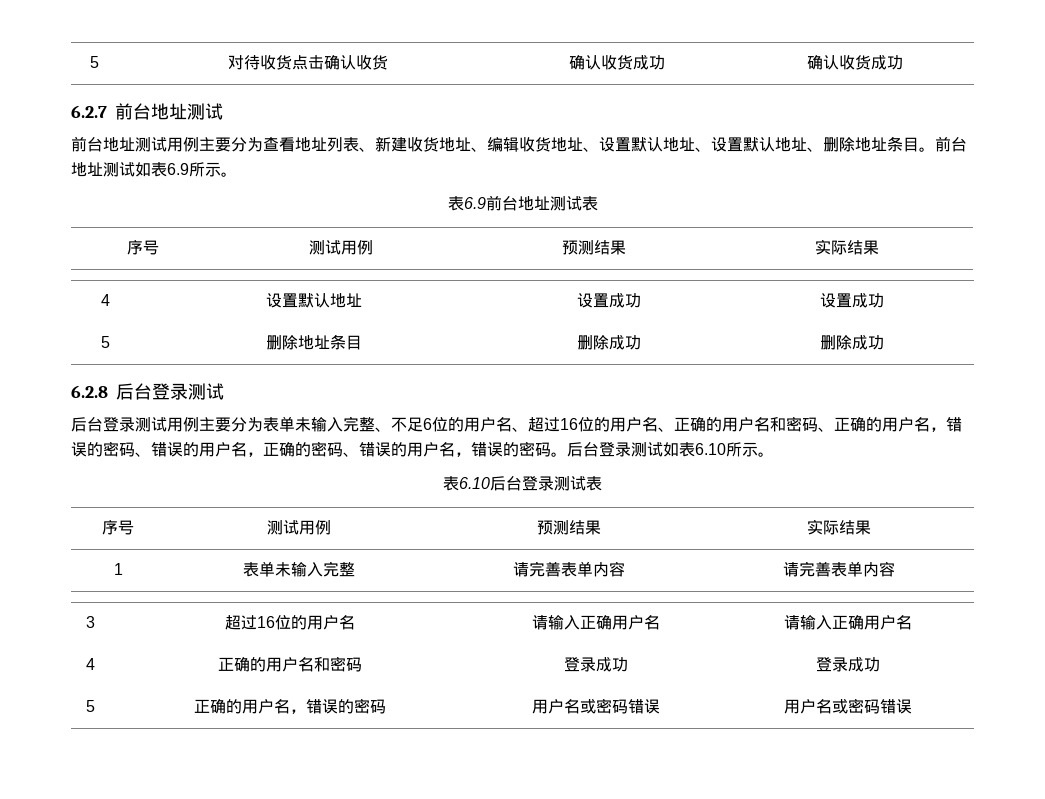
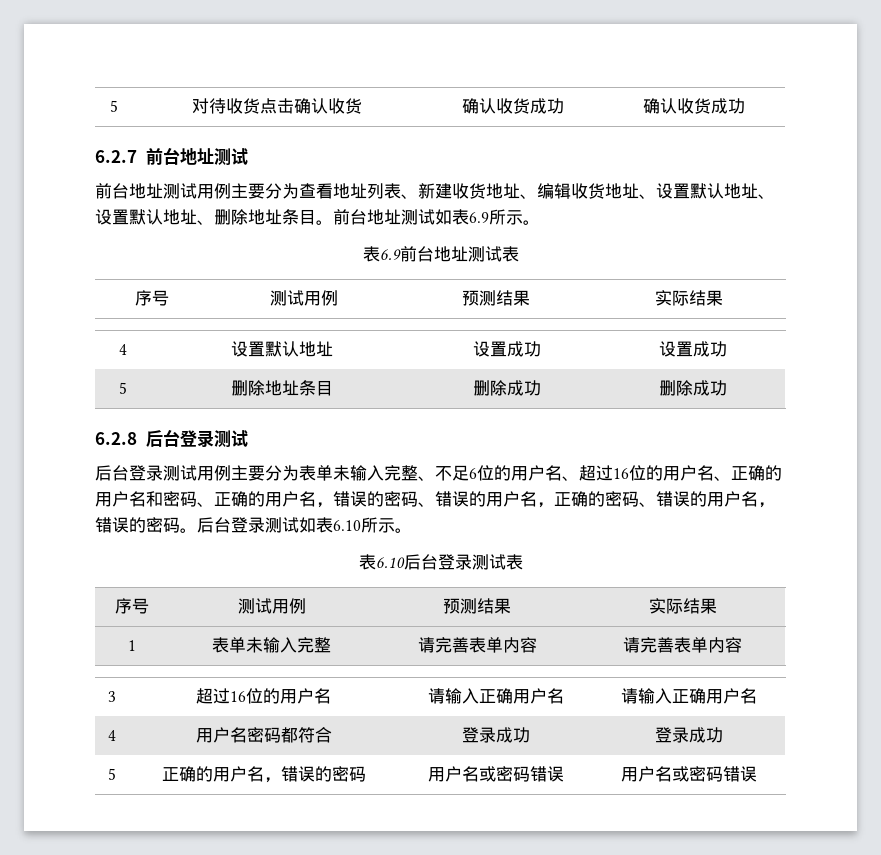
[217,656,362,672] 正确的用户名和密码 -> [195,727,332,743] 用户名密码都符合

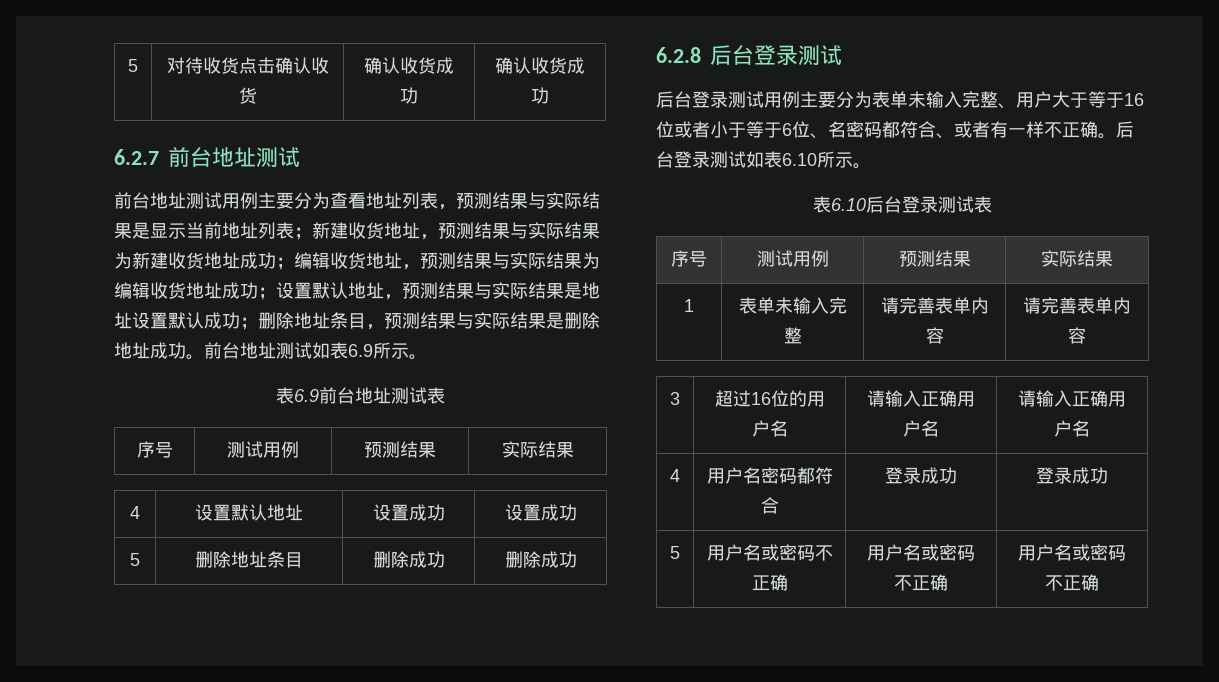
[401,183,775,199] [95,209,316,225] 、新建收货地址、编辑收货地址、设置默认地址、设置默认地址、删除地址条目 -> [438,192,600,210] [114,222,600,240] [114,252,600,270] [114,282,600,300] [114,312,600,330] [114,342,186,359] ，预测结果与实际结果是显示当前地址列表；新建收货地址，预测结果与实际结果为新建收货地址成功；编辑收货地址，预测结果与实际结果为编辑收货地址成功；设置默认地址，预测结果与实际结果是地址设置默认成功；删除地址条目，预测结果与实际结果是删除地址成功
[435,465,782,481] [95,491,775,508] [95,517,180,533] 不足6位的用户名、超过16位的用户名、正确的用户名和密码、正确的用户名，错误的密码、错误的用户名，正确的密码、错误的用户名，错误的密码 -> [1016,91,1144,108] [656,121,1098,139] 用户大于等于16位或者小于等于6位、名密码都符合、或者有一样不正确
[161,766,366,783] [428,766,564,782] [621,766,757,782] 正确的用户名，错误的密码 | 用户名或密码错误 | 用户名或密码错误 -> [706,544,833,561] [751,574,788,591] [867,544,975,561] [894,574,948,591] [1018,544,1126,561] [1045,574,1099,591] 用户名或密码不正确 | 用户名或密码不正确 | 用户名或密码不正确

